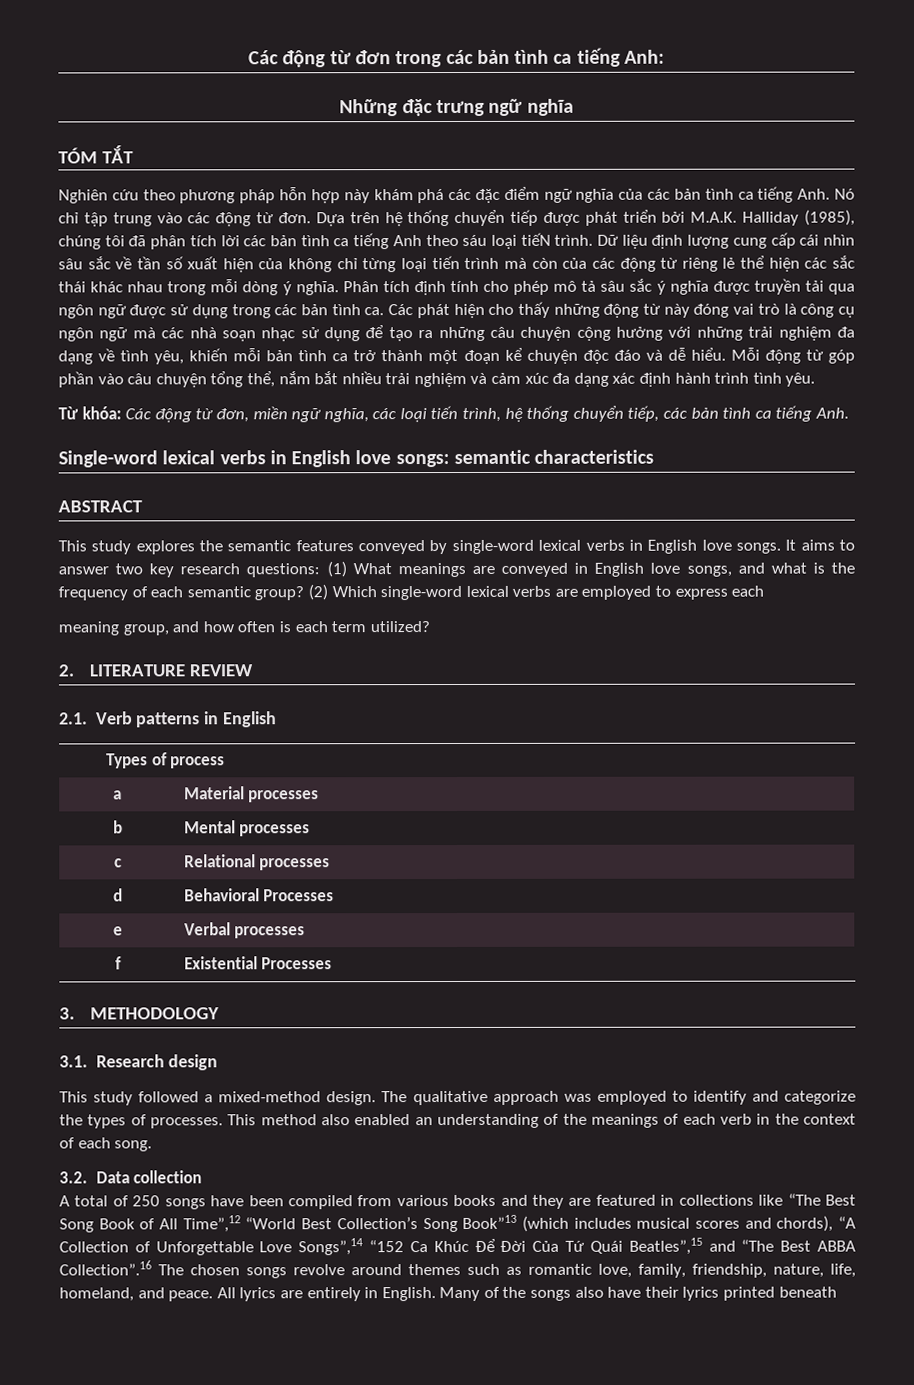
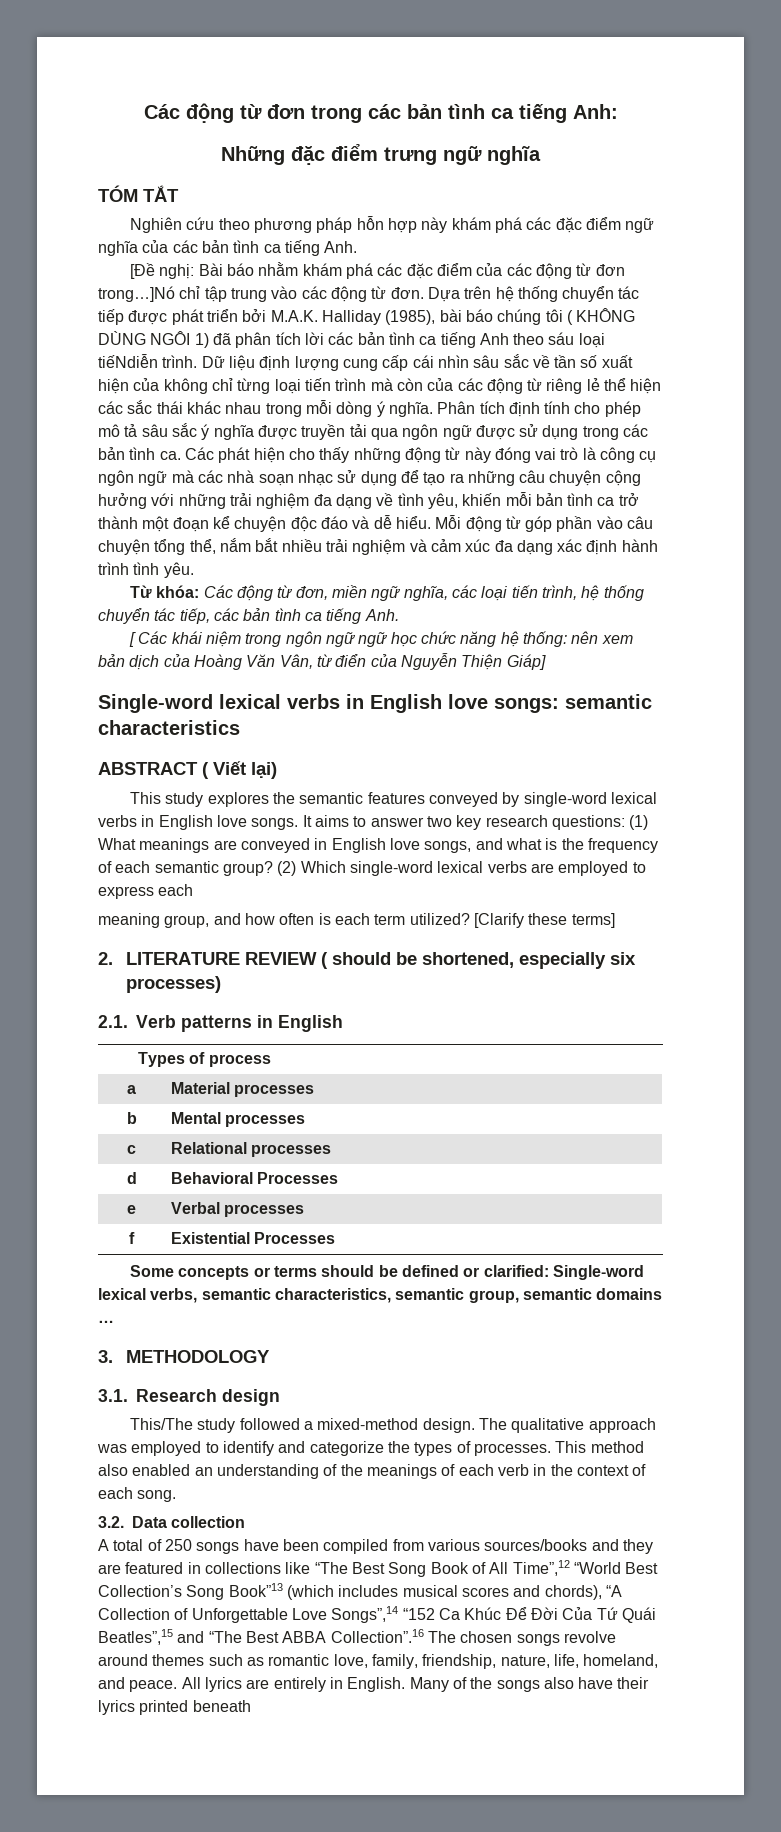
(433, 108) none -> [331,144,378,161] điểm
[834,188,856,200] Nó -> [130,262,625,279] [98,286,175,302] // [Đề nghị: Bài báo nhằm khám phá các đặc điểm của các động từ đơn trong…]Nó
(506, 218) none -> [618,286,640,299] tác
[58,235,125,250] chúng tôi -> [439,308,636,325] [98,331,209,348] bài báo chúng tôi ( KHÔNG DÙNG NGÔI 1)
[520,232,551,246] tiếN -> [98,354,158,368] tiếNdiễn
(624, 413) none -> [154,608,176,621] tác
(849, 413) none -> [129,631,633,647] [98,653,546,670] // [ Các khái niệm trong ngôn ngữ ngữ học chức năng hệ thống: nên xem bản dịch của Hoàng Văn Vân, từ điển của Nguyễn Thiện Giáp]
(143, 506) none -> [202,761,277,779] ( Viết lại)
(430, 627) none -> [473,913,615,928] [Clarify these terms]
(254, 670) none -> [320,952,636,969] [125,976,221,993] ( should be shortened, especially six processes)
(333, 963) none -> [130,1265,644,1280] [98,1288,663,1303] [98,1320,114,1323] // Some concepts or terms should be defined or clarified: Single-word lexical verbs, semantic characteristics, semantic group, semantic domains …
[59,1091,88,1103] This -> [130,1418,194,1430] This/The
[453,1194,497,1207] books -> [484,1539,588,1551] sources/books

